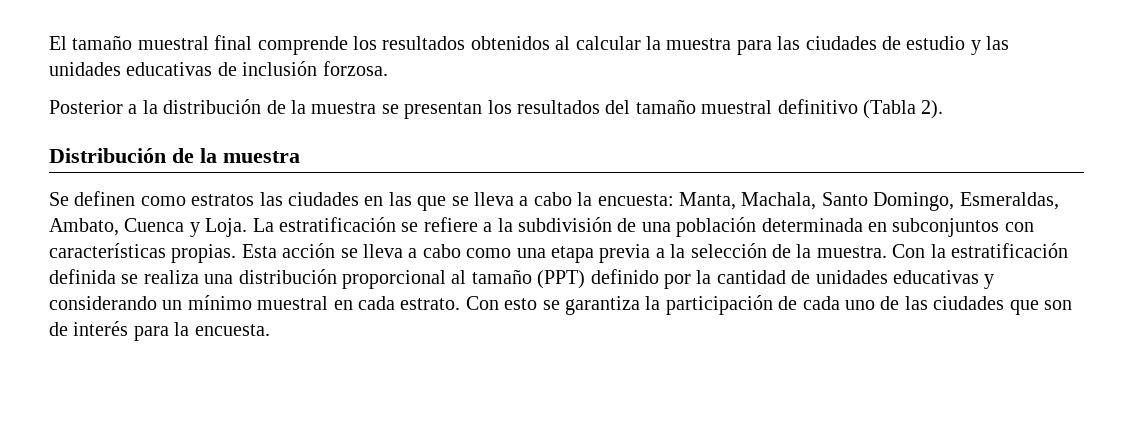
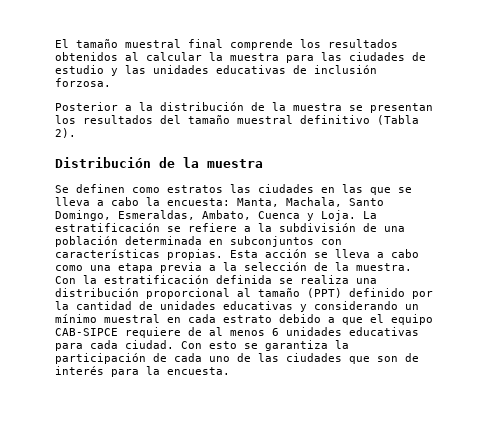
[400,298,461,310] estrato. -> [223,314,433,325] [55,327,419,338] [55,340,174,351] estrato debido a que el equipo CAB-SIPCE requiere de al menos 6 unidades educativas para cada ciudad.

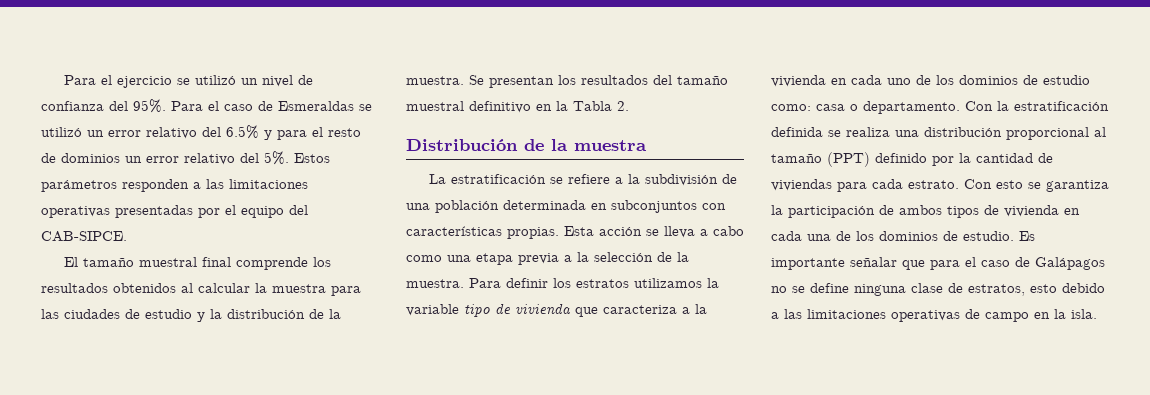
(55, 43) none -> [63,75,313,88] [41,99,372,113] [41,125,361,140] [41,151,330,165] [41,179,308,192] [41,205,308,218] [41,231,127,242] Para el ejercicio se utilizó un nivel de confianza del 95%. Para el caso de Esmeraldas se utilizó un error relativo del 6.5% y para el resto de dominios un error relativo del 5%. Estos parámetros responden a las limitaciones operativas presentadas por el equipo del CAB-SIPCE. //
[125,65,377,74] [55,78,111,87] [55,102,132,111] las unidades educativas de inclusión forzosa. // Posterior a -> (205, 317) none
[293,103,363,111] muestra se -> [406,75,484,85] muestra. Se
[377,115,419,125] [55,128,76,138] (Tabla 2). -> [536,101,629,111] en la Tabla 2.
[55,184,412,195] [55,197,384,207] [55,210,356,221] Se definen como estratos las ciudades en las que se lleva a cabo la encuesta: Manta, Machala, Santo Domingo, Esmeraldas, Ambato, Cuenca y Loja. -> (647, 145) none
(412, 267) none -> [469,278,719,288] [406,303,707,317] [771,75,1090,87] [771,101,960,114] Para definir los estratos utilizamos la variable tipo de vivienda que caracteriza a la vivienda en cada uno de los dominios de estudio como: casa o departamento.
[160,301,419,312] [55,314,433,325] [55,327,419,338] unidades educativas y considerando un mínimo muestral en cada estrato debido a que el equipo CAB-SIPCE requiere de al menos 6 unidades educativas -> [771,179,832,191] viviendas
[125,340,174,349] ciudad. -> [908,180,959,189] estrato.
[174,353,419,364] [55,366,230,377] cada uno de las ciudades que son de interés para la encuesta. -> [899,205,1080,218] [771,231,1035,241] [771,257,1105,270] [771,283,1105,296] [771,309,1097,322] ambos tipos de vivienda en cada una de los dominios de estudio. Es importante señalar que para el caso de Galápagos no se define ninguna clase de estratos, esto debido a las limitaciones operativas de campo en la isla.

